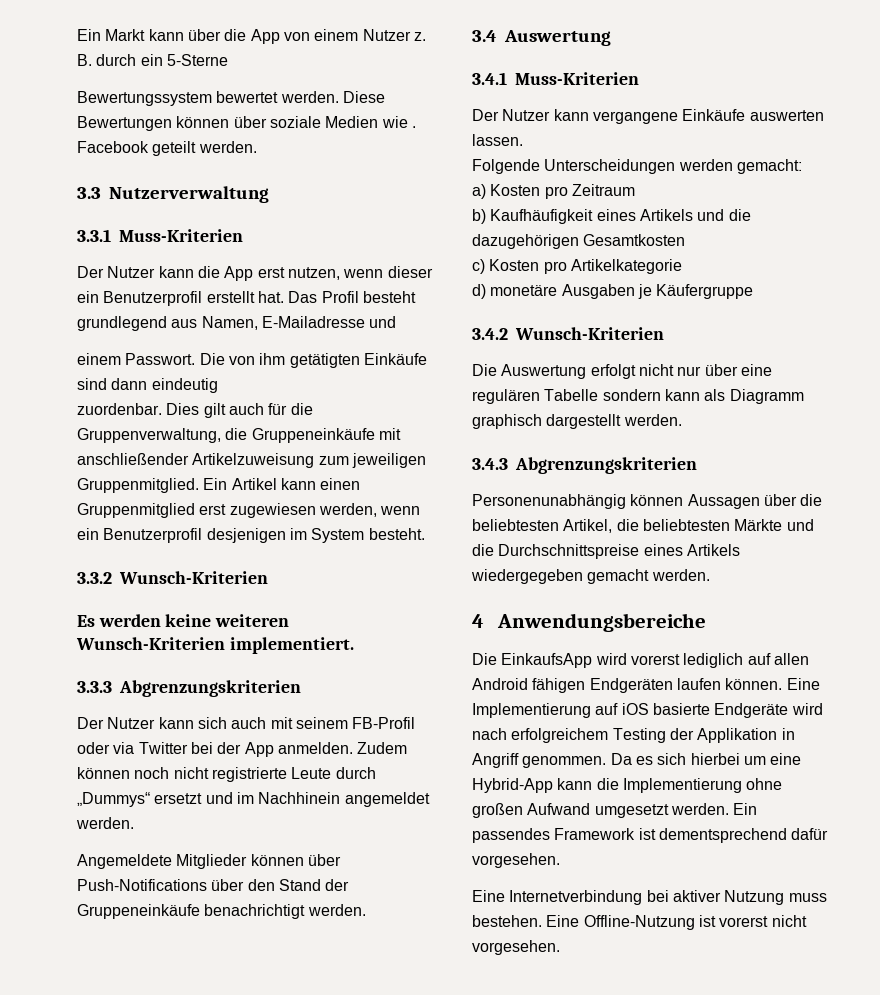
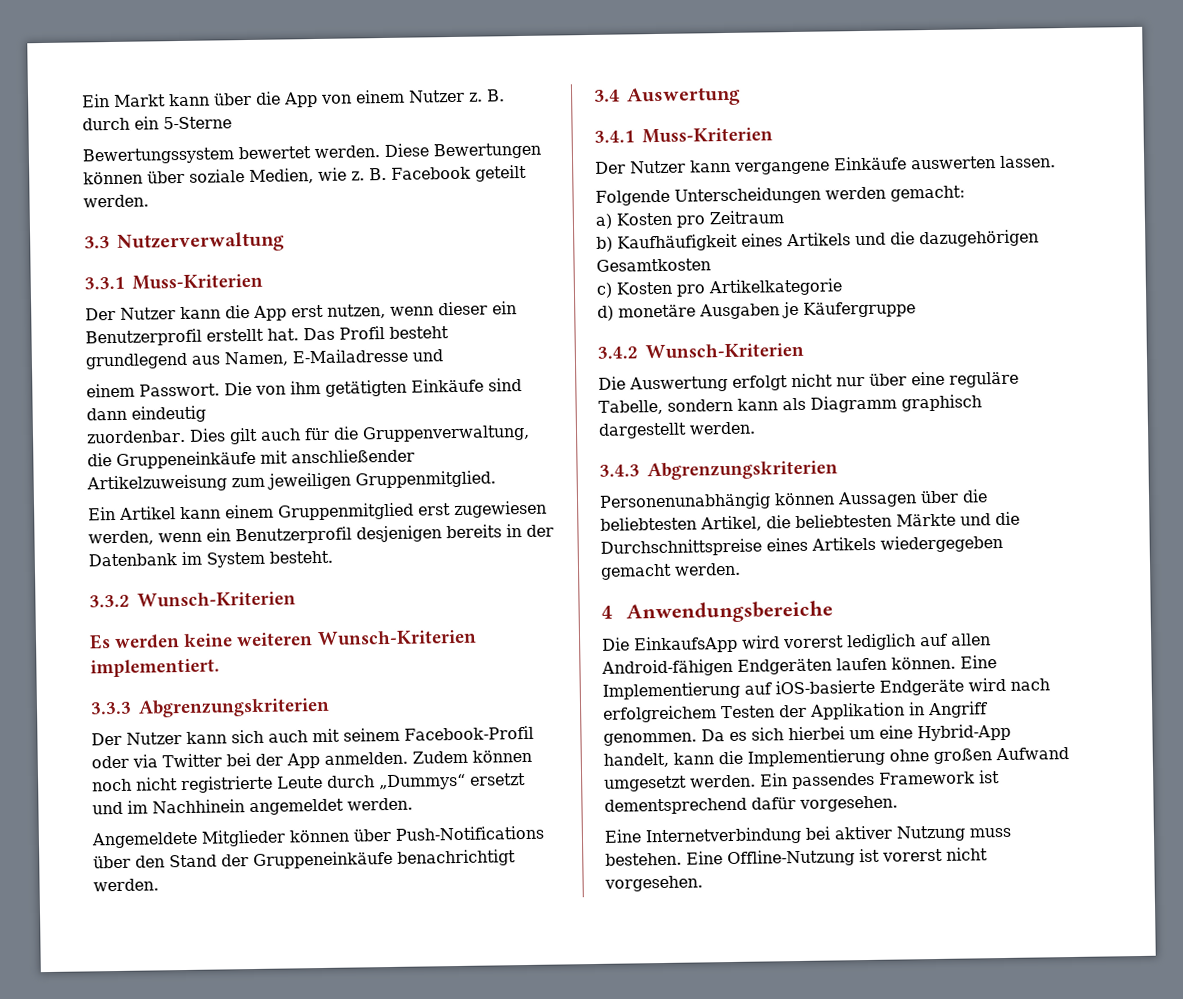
[325,116,416,128] Medien wie . -> [249,167,387,184] Medien, wie z. B.
(199, 485) none -> (496, 479) //
[320,478,361,490] einen -> [225,504,274,519] einem
(286, 535) none -> [446,524,554,539] [88,553,177,567] bereits in der Datenbank
[352,717,416,729] FB-Profil -> [404,725,534,741] Facebook-Profil
[472,389,599,404] regulären Tabelle -> [949,371,1019,388] [598,399,663,415] reguläre Tabelle,
[472,678,586,693] Android fähigen -> [601,658,733,677] Android-fähigen
[621,703,710,715] iOS basierte -> [775,679,875,695] iOS-basierte
[612,728,666,743] Testing -> [721,705,775,719] Testen
(553, 785) none -> [603,752,669,768] handelt,

